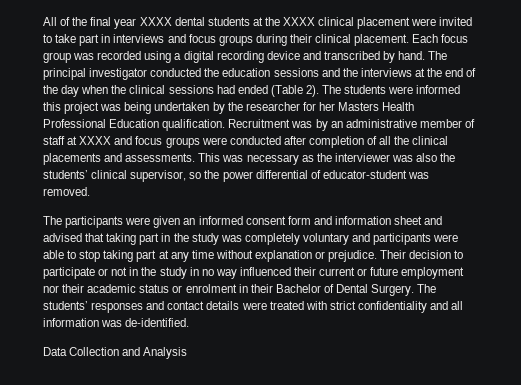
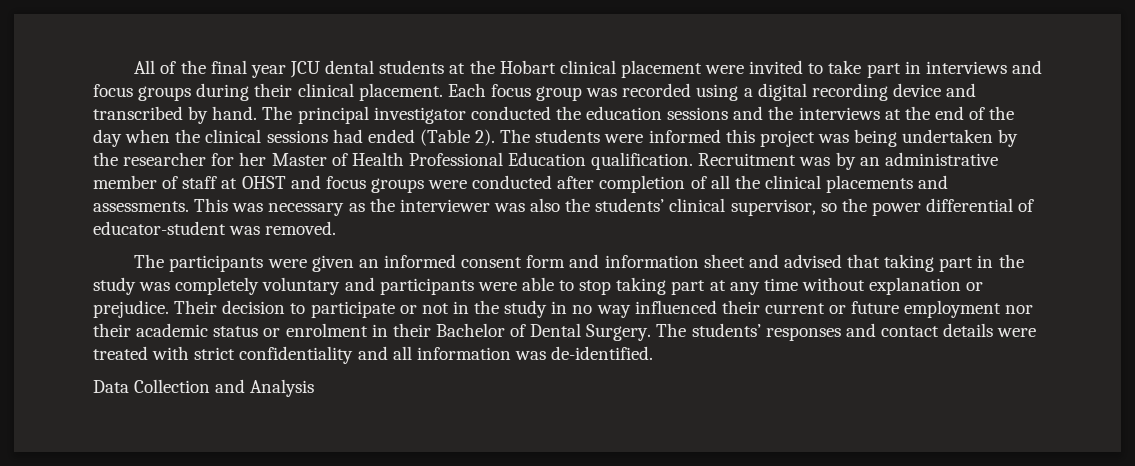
[139,17,172,26] XXXX -> [290,61,321,78] JCU
[283,17,316,26] XXXX -> [499,60,556,74] Hobart
[338,102,380,111] Masters -> [271,153,348,166] Master of
[79,136,112,145] XXXX -> [241,176,286,189] OHST

